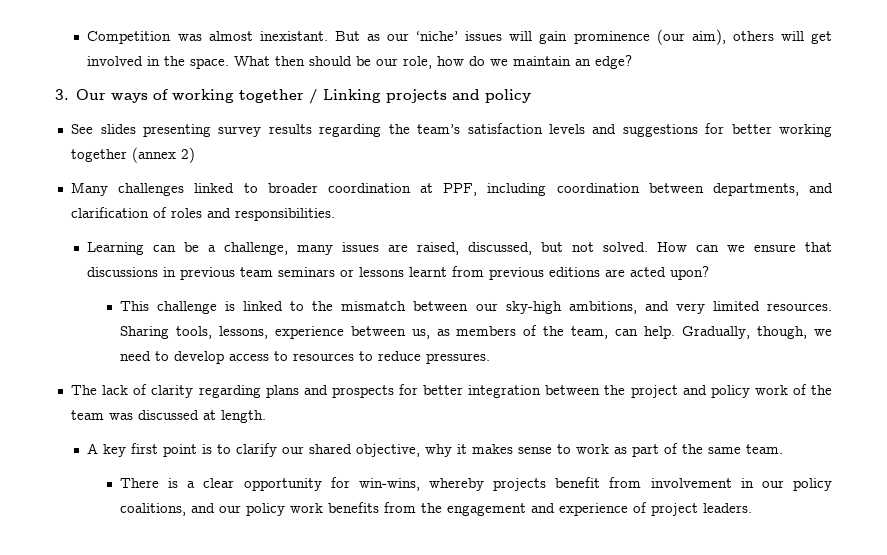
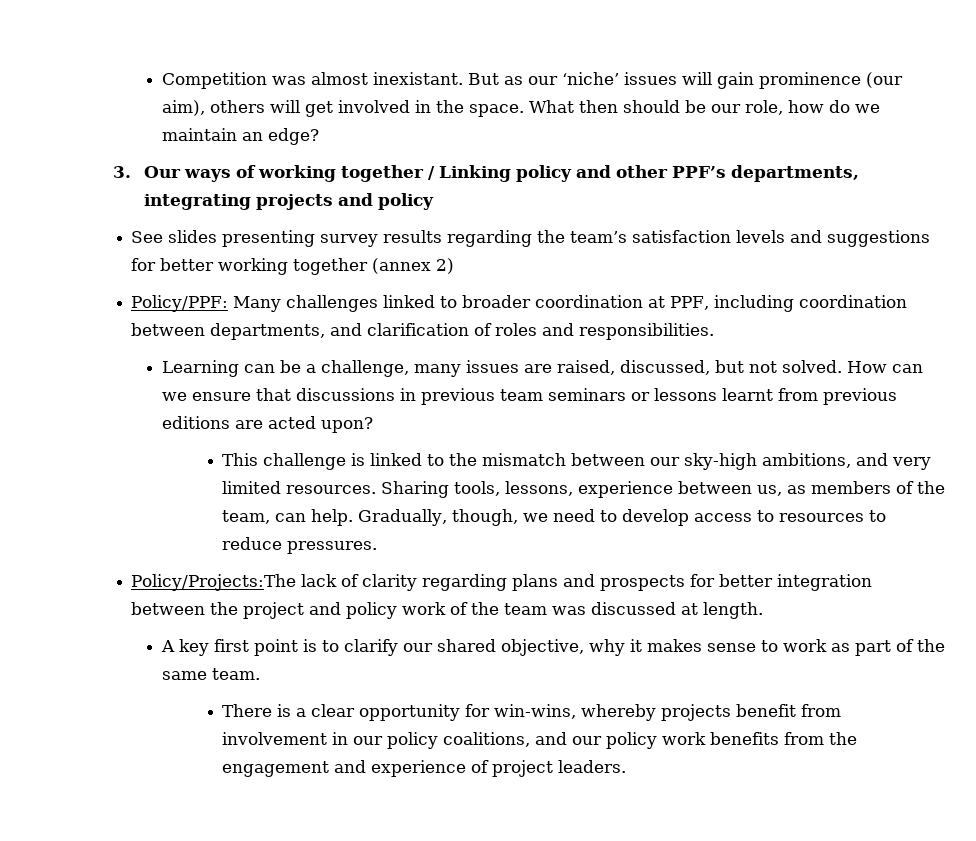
(382, 96) none -> [515,165,859,182] [143,194,251,210] policy and other PPF’s departments, integrating
(196, 155) none -> [131,295,229,312] Policy/PPF:
[71,385,98,395] The -> [131,574,297,591] Policy/Projects:The

